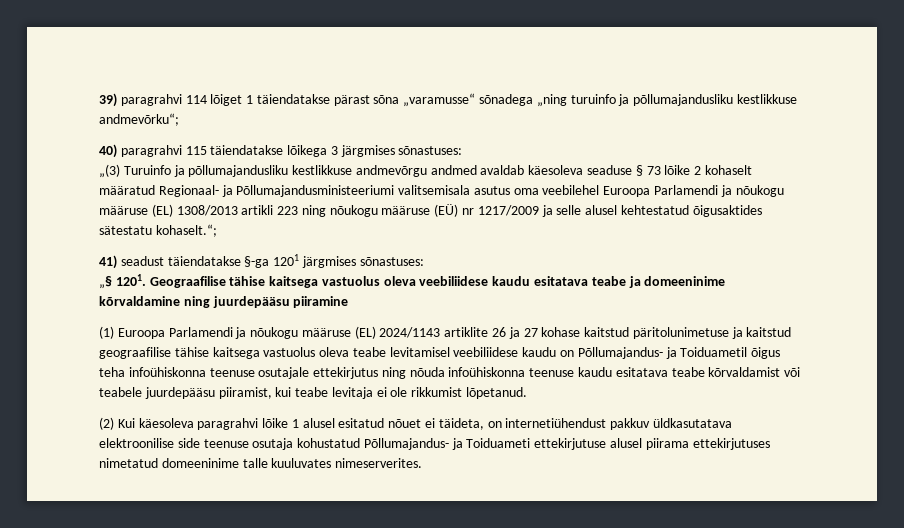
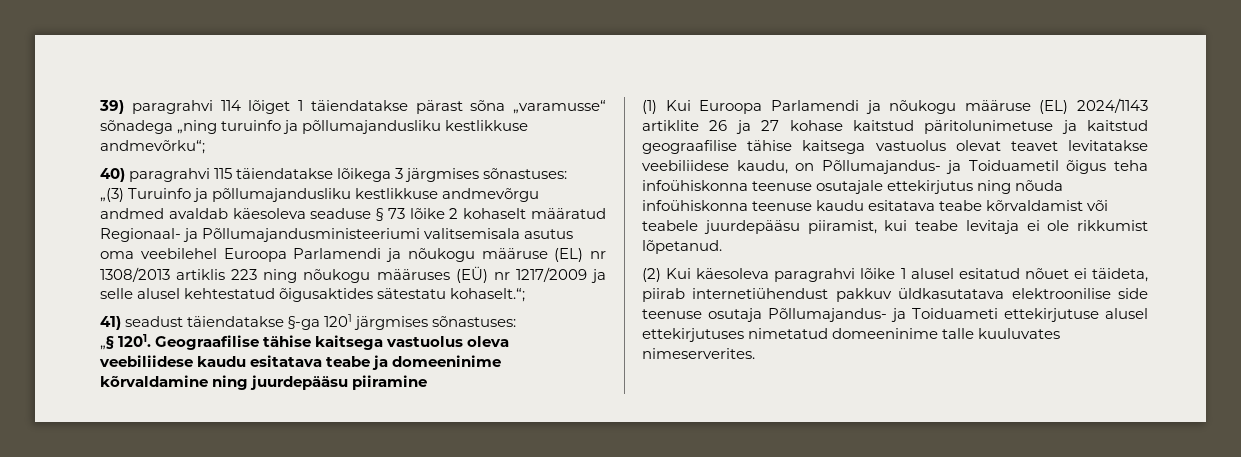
[176,205,274,216] 1308/2013 artikli -> [590,251,606,259] [100,267,226,282] nr 1308/2013 artiklis
[381,206,431,215] määruse -> [376,269,450,280] määruses
(114, 332) none -> [665,100,691,111] Kui
[319,347,557,357] oleva teabe levitamisel veebiliidese kaudu -> [955,140,1148,151] [642,160,788,174] olevat teavet levitatakse veebiliidese kaudu,
[487,421,502,428] on -> [642,288,685,302] piirab
[297,438,361,448] kohustatud -> (762, 315) none
[645,438,689,450] piirama -> (1148, 313) none

